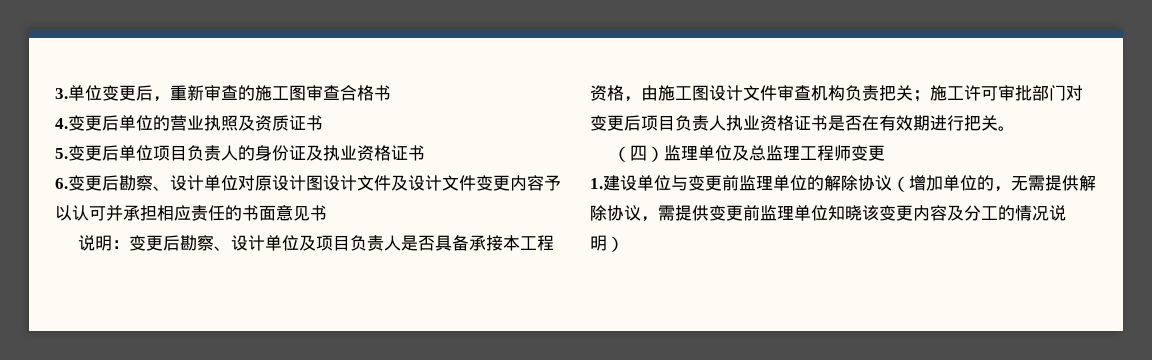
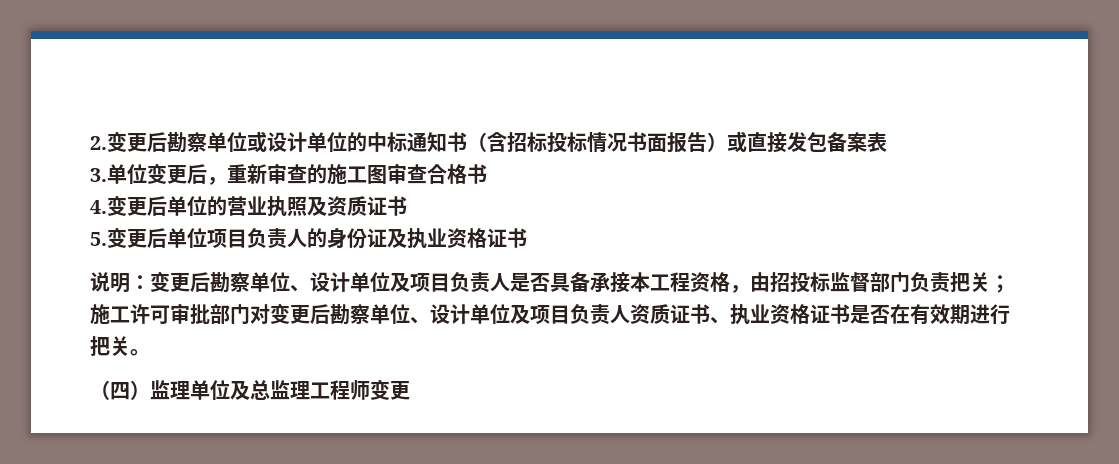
(55, 93) none -> [90,131,887,153] 2.变更后勘察单位或设计单位的中标通知书（含招标投标情况书面报告）或直接发包备案表 //
[55,175,561,191] [55,205,327,221] // 6.变更后勘察、设计单位对原设计图设计文件及设计文件变更内容予以认可并承担相应责任的书面意见书 -> (527, 238) none
(215, 243) none -> [250,272,290,292] 单位
[658,85,845,101] 施工图设计文件审查机构 -> [770,272,910,293] 招投标监督部门
[641,115,726,131] 项目负责人 -> [330,304,730,325] 勘察单位、设计单位及项目负责人资质证书、
[590,175,1096,192] [590,205,1066,222] [590,235,624,252] // 1.建设单位与变更前监理单位的解除协议（增加单位的，无需提供解除协议，需提供变更前监理单位知晓该变更内容及分工的情况说明） -> (410, 390) none

